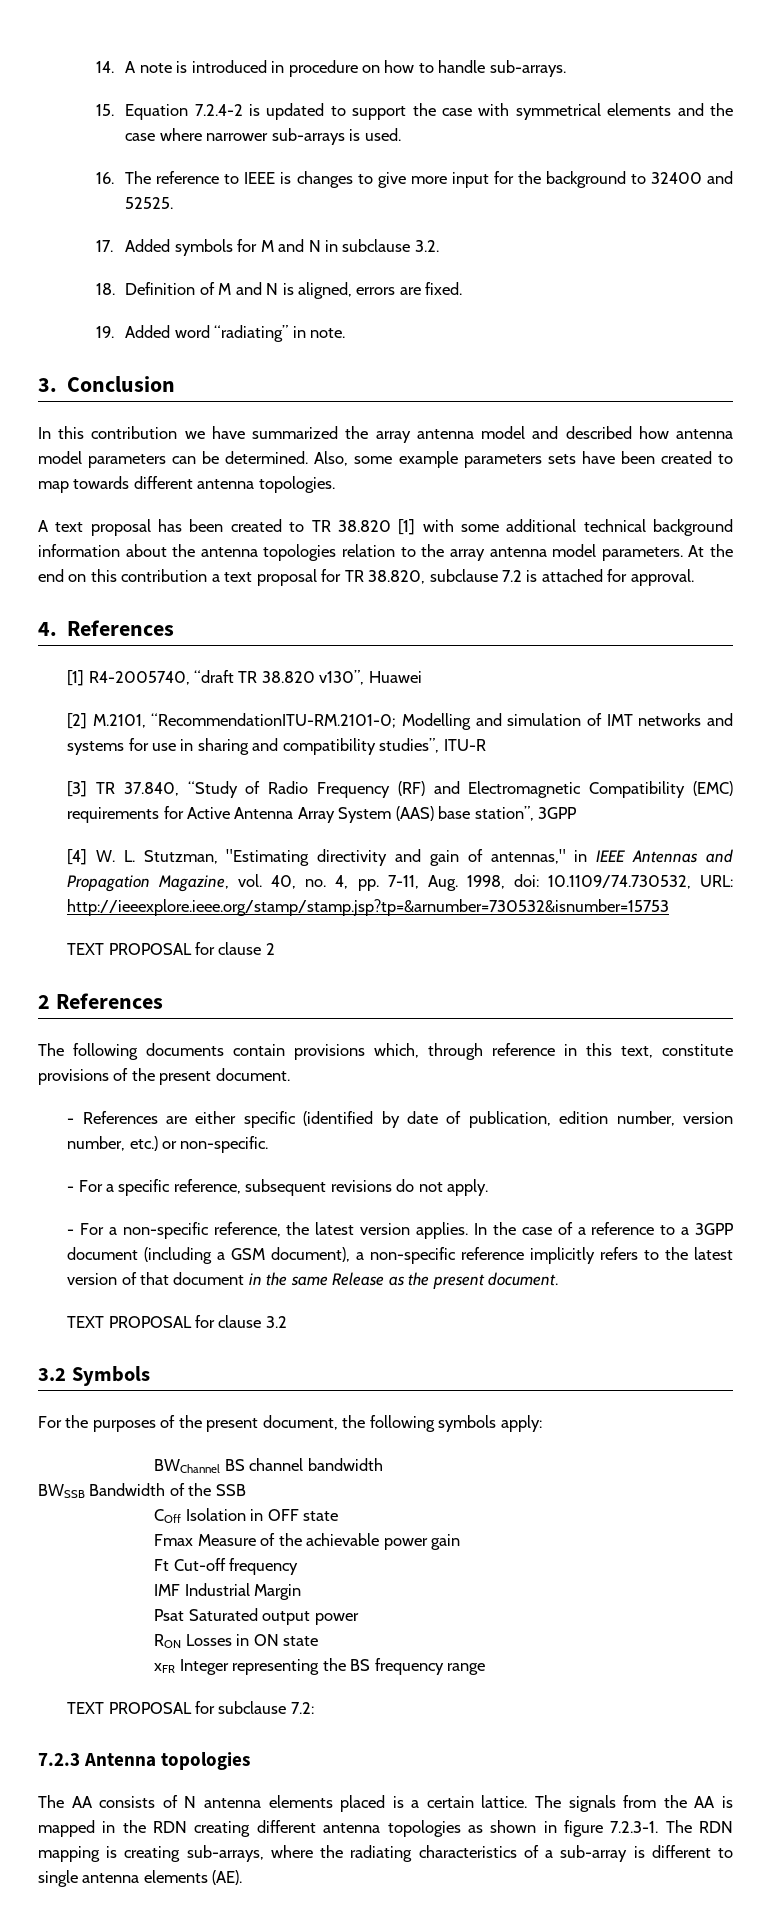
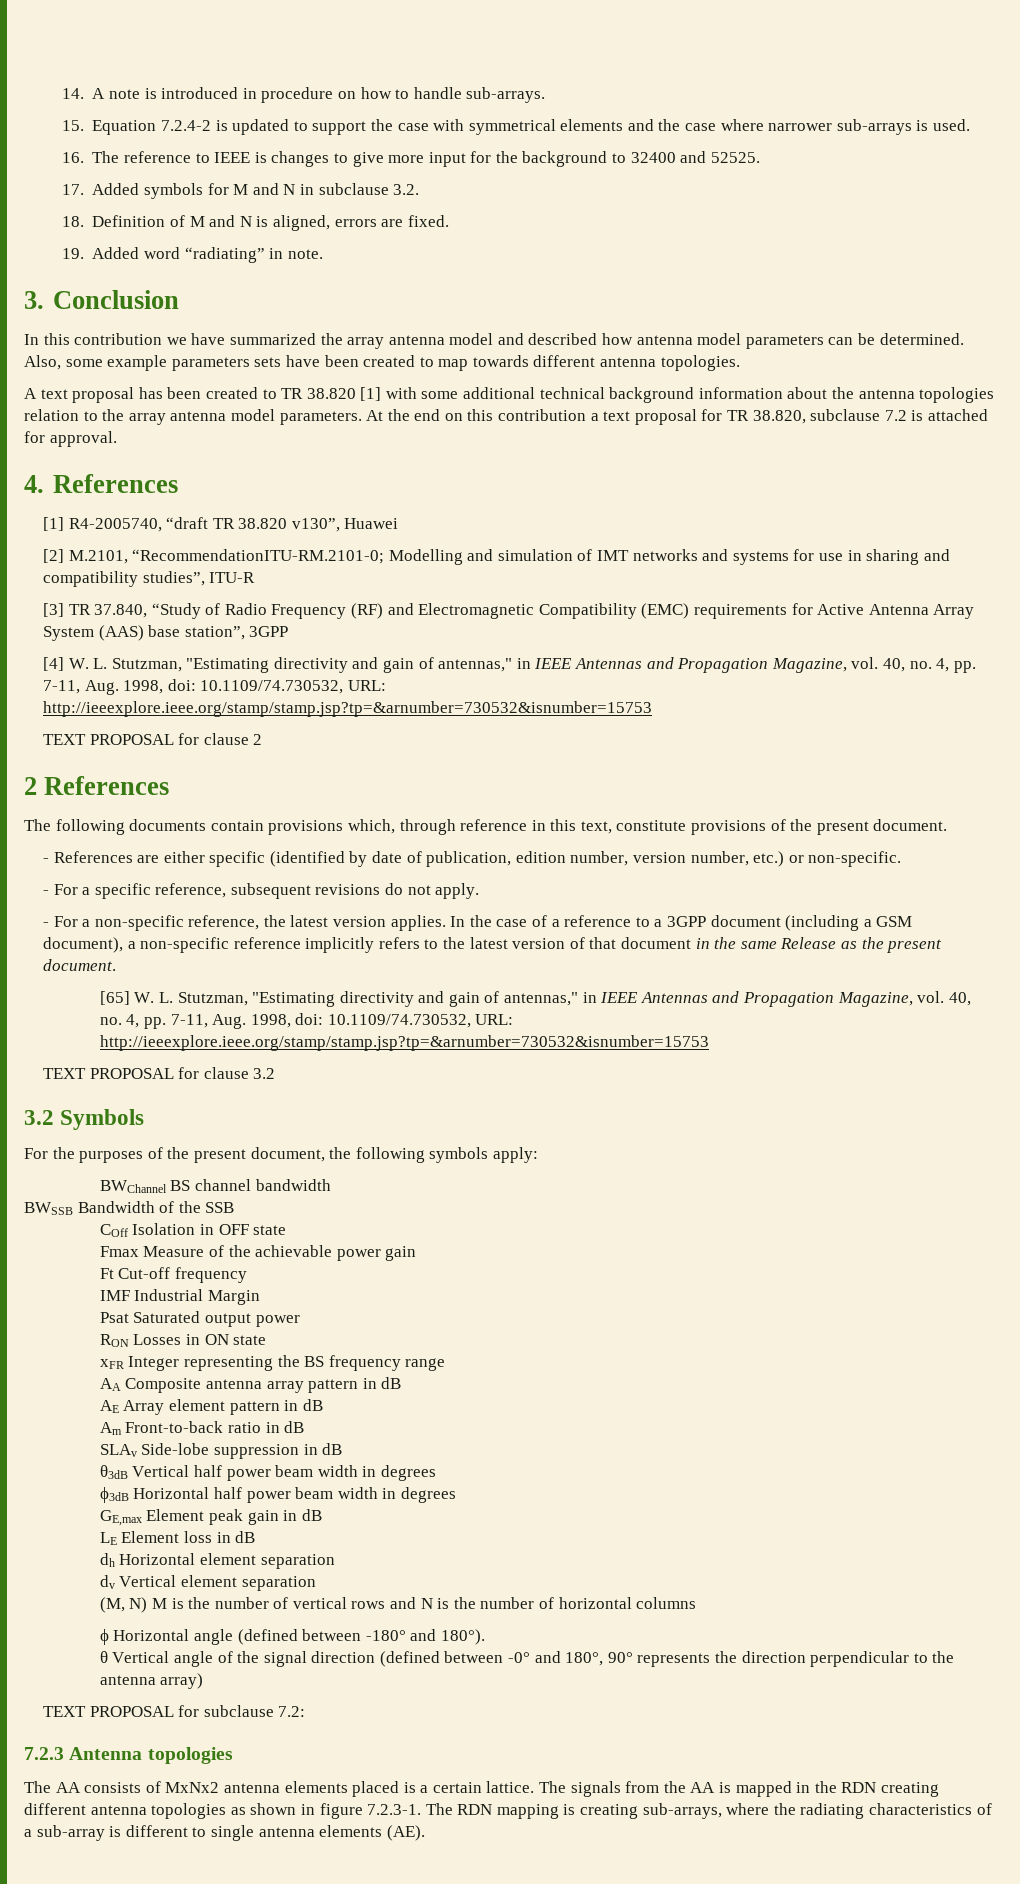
(559, 1279) none -> [99,991,971,1007] [99,1013,514,1029] [99,1035,709,1051] // [65] W. L. Stutzman, "Estimating directivity and gain of antennas," in IEEE Antennas and Propagation Magazine, vol. 40, no. 4, pp. 7-11, Aug. 1998, doi: 10.1109/74.730532, URL: http://ieeexplore.ieee.org/stamp/stamp.jsp?tp=&arnumber=730532&isnumber=15753
(486, 1669) none -> [99,1377,402,1393] [99,1399,323,1415] [99,1421,305,1435] [99,1443,343,1459] [99,1465,436,1481] [99,1487,456,1503] [99,1509,322,1526] [99,1531,256,1545] [99,1553,335,1569] [99,1575,316,1591] [99,1597,697,1613] [99,1629,485,1645] [99,1651,955,1667] [99,1673,204,1689] // AA Composite antenna array pattern in dB // AE Array element pattern in dB // Am Front-to-back ratio in dB // SLAv Side-lobe suppression in dB // θ3dB Vertical half power beam width in degrees // ϕ3dB Horizontal half power beam width in degrees // GE,max Element peak gain in dB // LE Element loss in dB // dh Horizontal element separation // dv Vertical element separation // (M, N) M is the number of vertical rows and N is the number of horizontal columns // ϕ Horizontal angle (defined between -180° and 180°). // θ Vertical angle of the signal direction (defined between -0° and 180°, 90° represents the direction perpendicular to the antenna array)
[184,1796,197,1808] N -> [165,1782,220,1793] MxNx2

